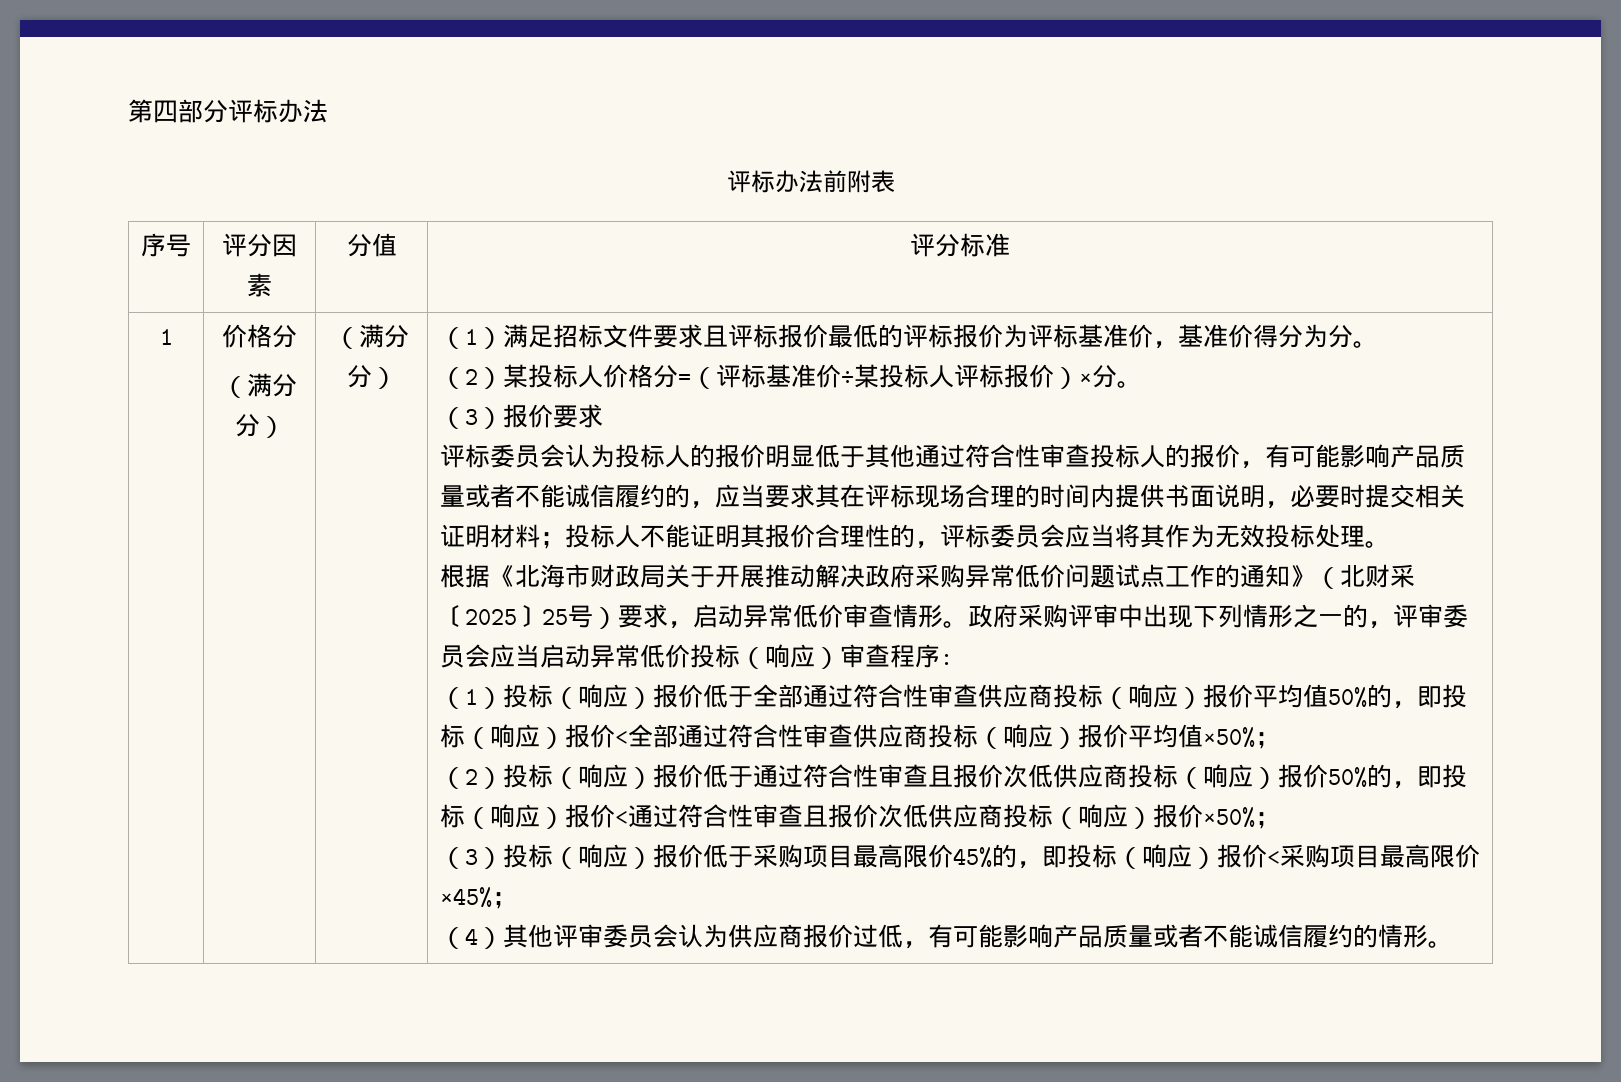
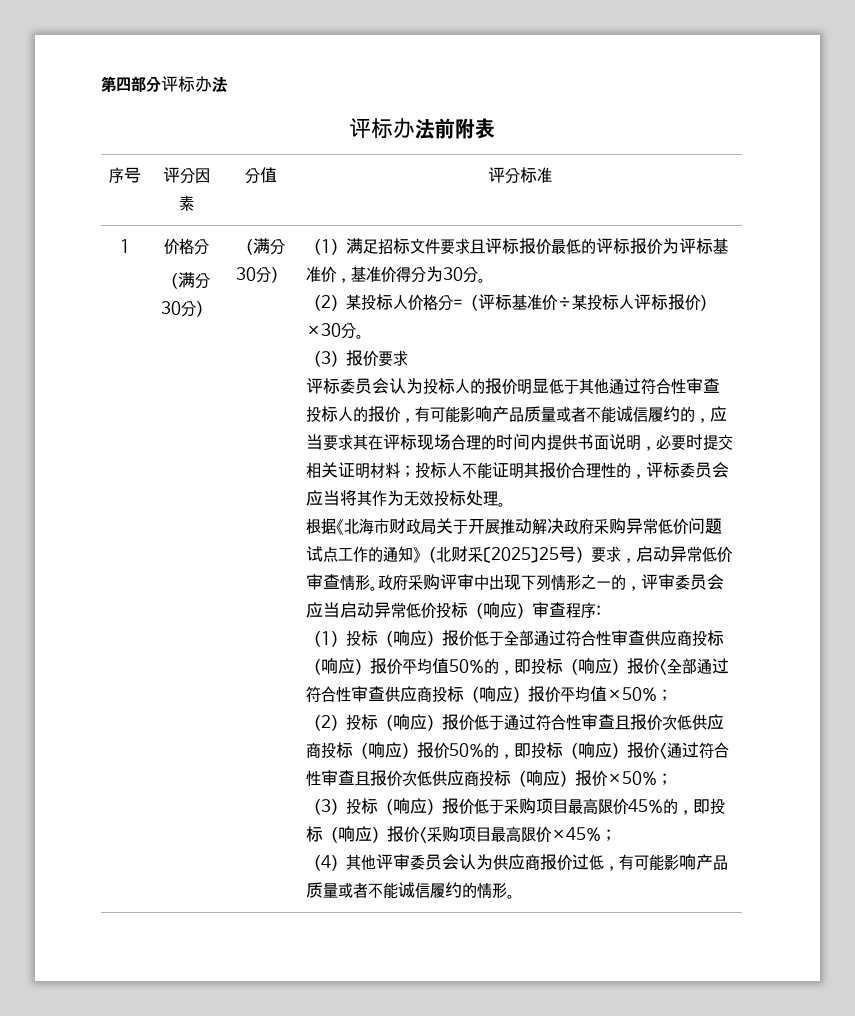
(297, 385) none -> [161,301,181,315] 30
(409, 336) none -> [236,267,256,281] 30
(1328, 336) none -> [442,267,463,281] 30
[1078,373,1092,385] × -> [305,323,341,337] ×30

